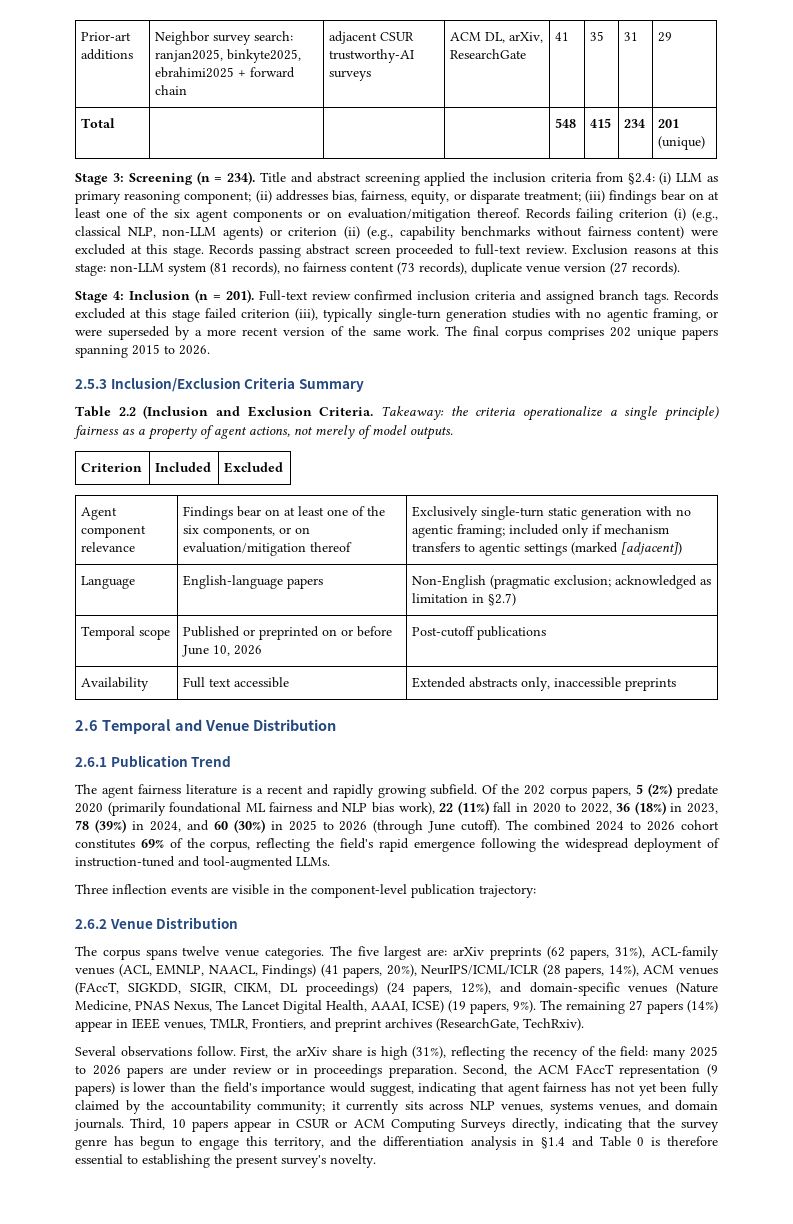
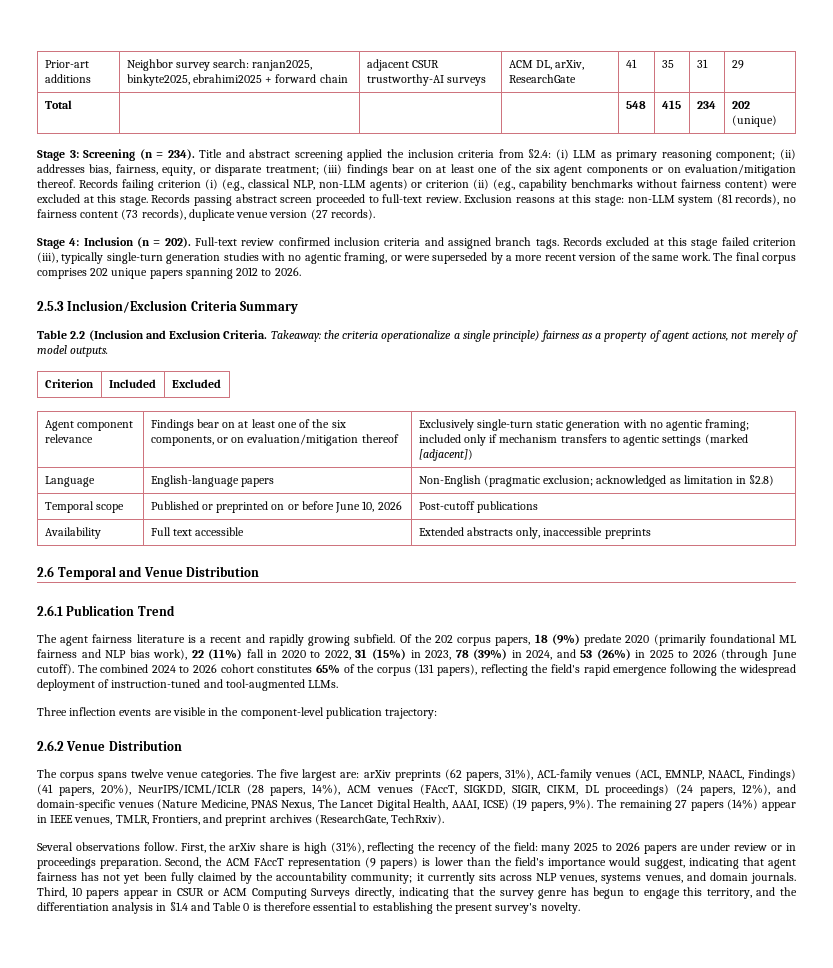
[658,119,680,128] 201 -> [731,101,750,109] 202
[225,289,254,303] 201). -> [164,237,191,248] 202).
[132,344,160,355] 2015 -> [236,267,259,276] 2012
[488,593,517,606] §2.7) -> [749,475,775,486] §2.8)
[636,783,673,797] 5 (2%) -> [534,634,580,645] 18 (9%)
[616,801,666,815] 36 (18%) -> [355,649,406,660] 31 (15%)
[213,819,265,833] 60 (30%) -> [580,649,631,660] 53 (26%)
[140,838,251,852] 69% of the corpus, -> [315,664,478,676] 65% of the corpus (131 papers),

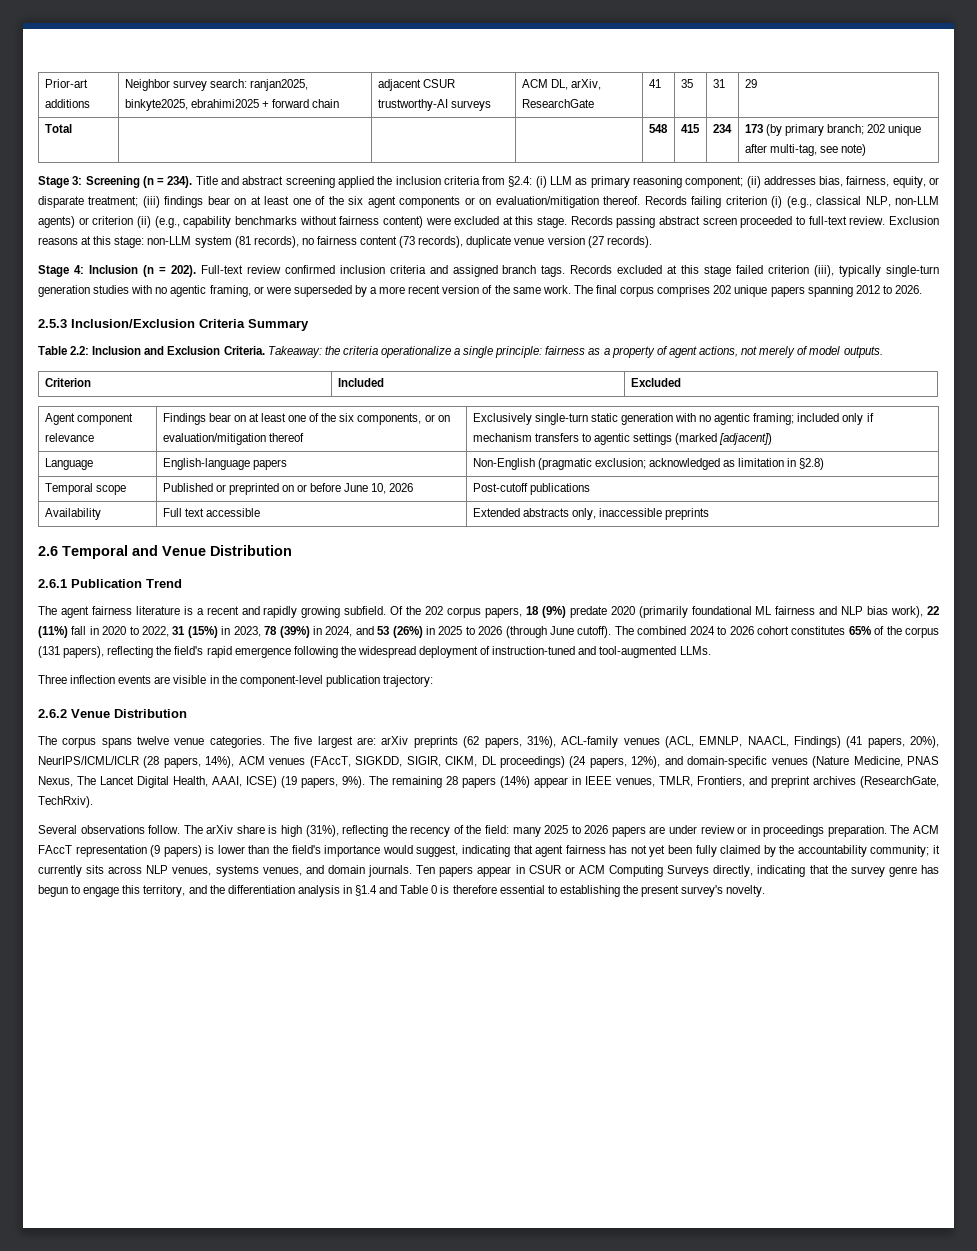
[731,101,750,109] [731,115,777,127] 202 (unique) -> [744,124,922,136] [744,144,866,156] 173 (by primary branch; 202 unique after multi-tag, see note)
[70,330,144,341] 2.2 (Inclusion -> [70,346,142,355] 2.2: Inclusion
[493,330,540,342] principle) -> [495,346,543,358] principle:
[675,800,688,808] 27 -> [446,776,458,785] 28
[180,842,227,853] First, the -> [183,825,203,834] The
[165,857,223,868] Second, the -> [890,825,910,834] The
[37,887,82,898] Third, 10 -> [416,865,436,874] Ten

